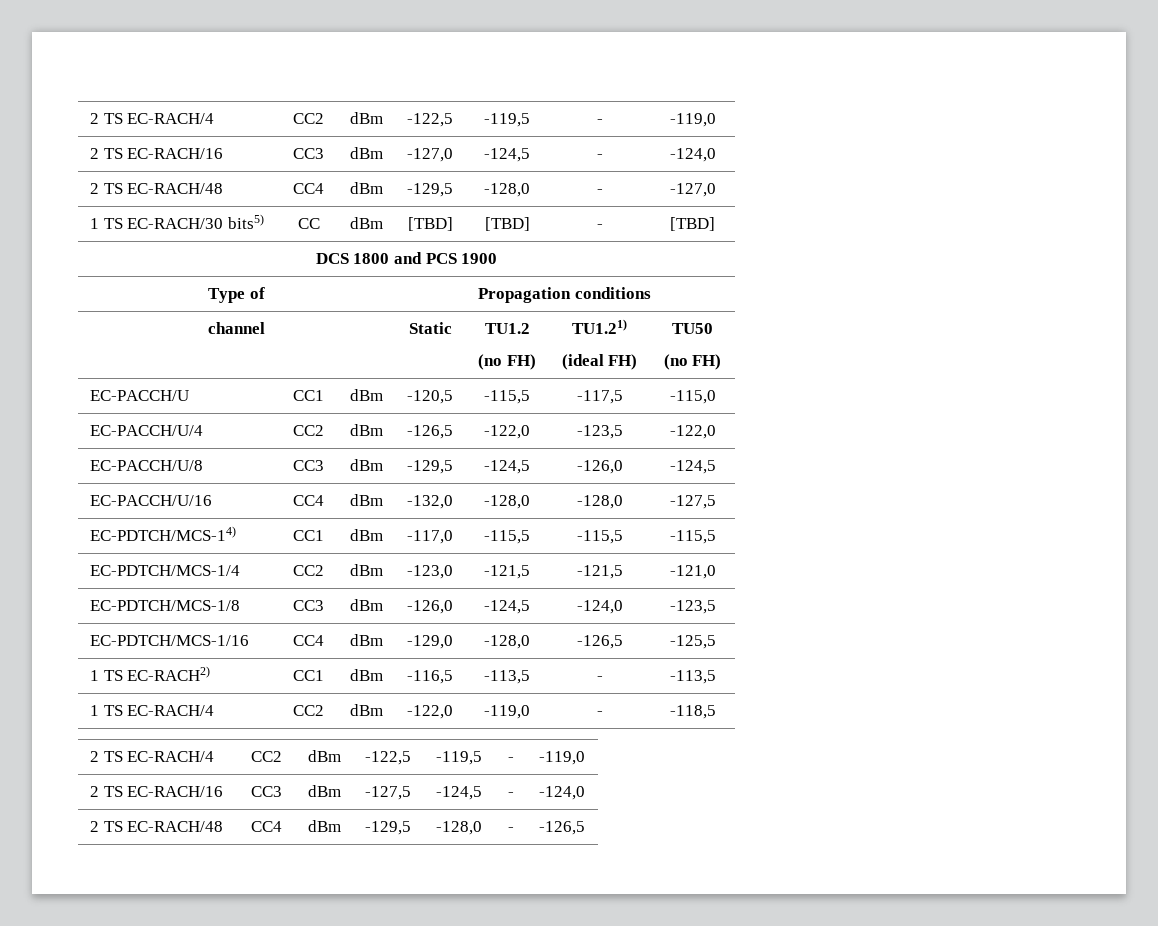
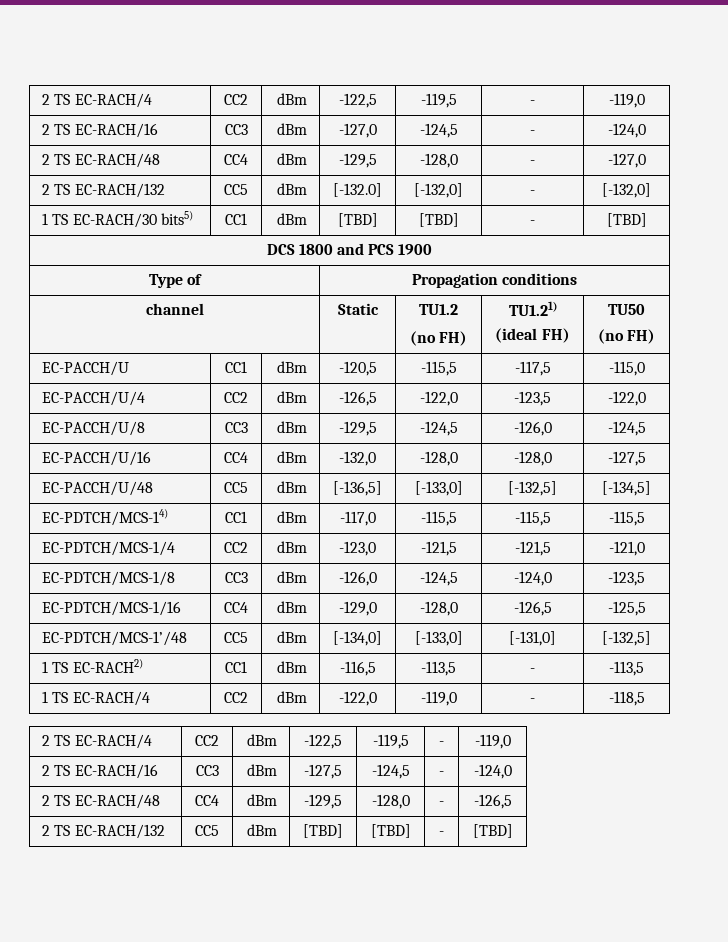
(716, 190) none -> [42,183,165,198] [224,184,248,195] [276,183,307,195] [333,183,382,197] [414,183,463,198] [530,190,535,195] [602,183,651,198] // 2 TS EC-RACH/132 | CC5 | dBm | [-132.0] | [-132,0] | - | [-132,0]
[297,218,320,229] CC -> [225,213,247,225] CC1
(716, 502) none -> [42,481,154,496] [224,482,248,493] [276,481,307,493] [333,481,382,496] [414,481,463,496] [508,481,557,496] [602,481,651,496] // EC-PACCH/U/48 | CC5 | dBm | [-136,5] | [-133,0] | [-132,5] | [-134,5]
(716, 642) none -> [42,631,188,646] [224,632,248,643] [276,631,307,643] [333,631,382,646] [414,631,463,646] [509,631,556,646] [602,631,651,646] // EC-PDTCH/MCS-1’/48 | CC5 | dBm | [-134,0] | [-133,0] | [-131,0] | [-132,5]
(585, 828) none -> [42,824,165,839] [195,825,219,836] [246,824,277,836] [303,824,343,838] [370,824,411,838] [439,831,444,836] [472,824,513,838] // 2 TS EC-RACH/132 | CC5 | dBm | [TBD] | [TBD] | - | [TBD]

